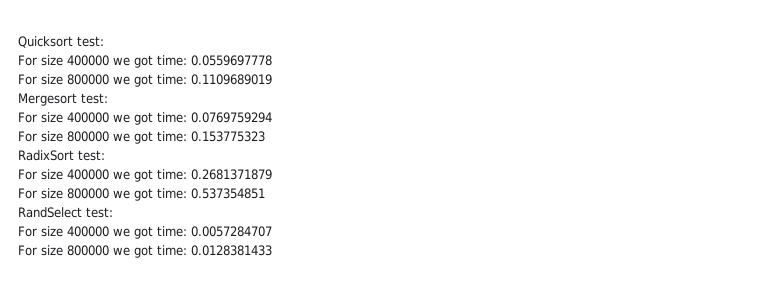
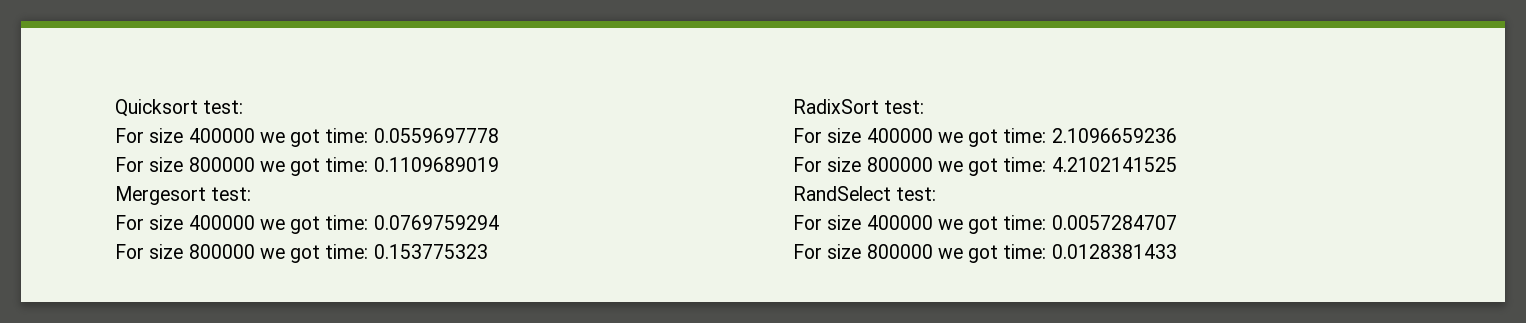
[191,169,272,180] [18,188,265,201] 0.2681371879 // For size 800000 we got time: 0.537354851 -> [1051,128,1177,143] [793,157,1177,176] 2.1096659236 // For size 800000 we got time: 4.2102141525

